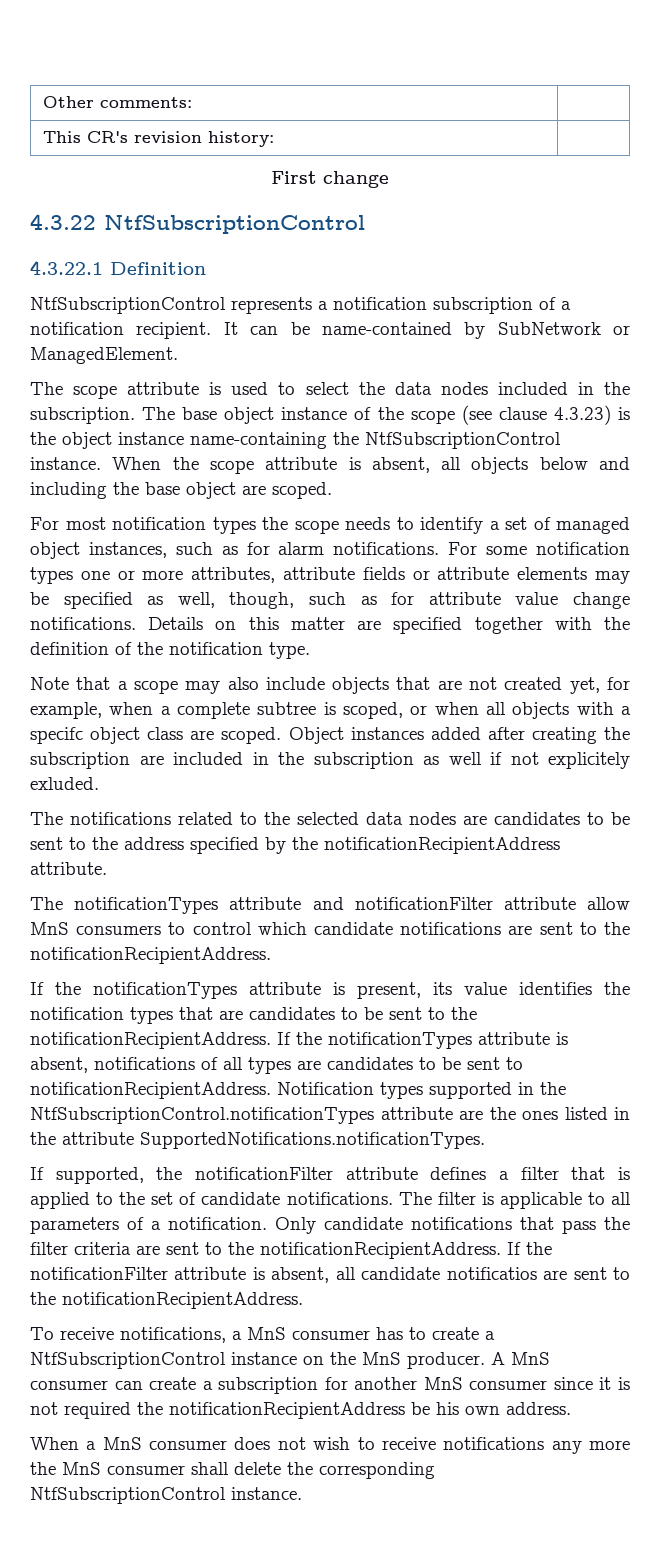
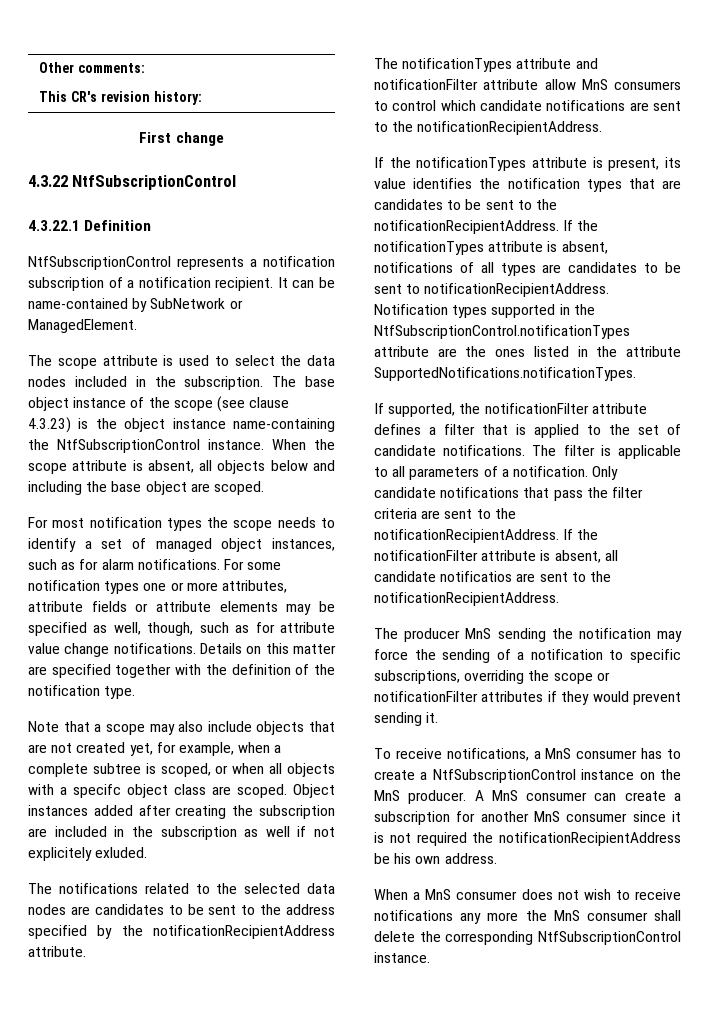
(303, 1300) none -> [374,628,682,642] [374,649,681,663] [374,670,610,684] [374,691,681,705] [374,712,439,726] // The producer MnS sending the notification may force the sending of a notification to specific subscriptions, overriding the scope or notificationFilter attributes if they would prevent sending it.

